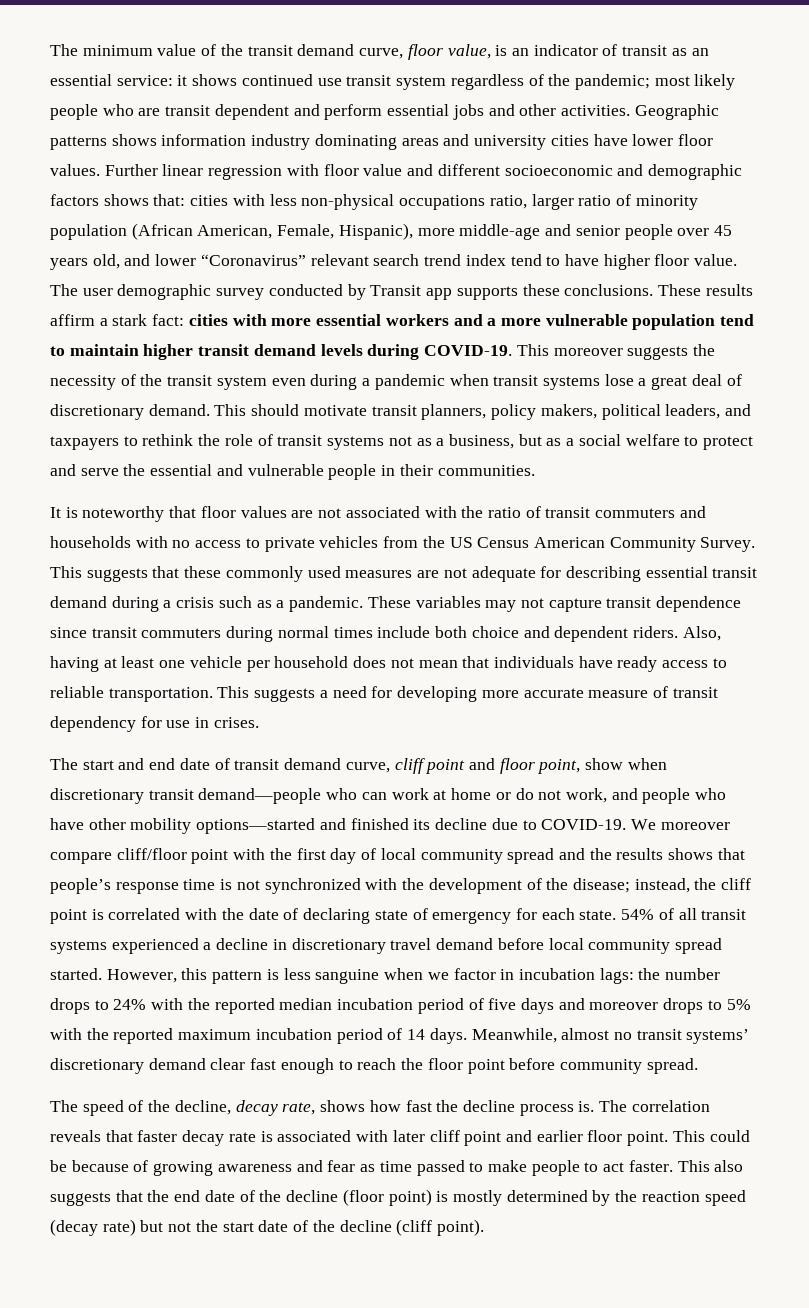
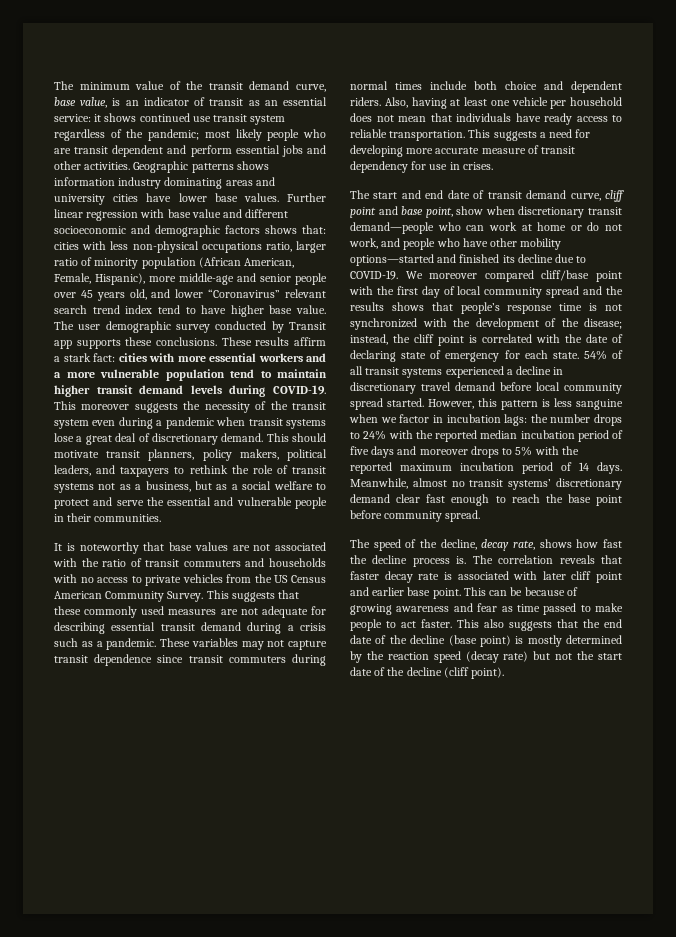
[407,44,443,60] floor -> [54,97,76,106] base
[677,134,713,146] floor -> [214,193,238,202] base
[323,164,359,176] floor -> [167,209,191,218] base
[654,254,690,266] floor -> [269,305,293,314] base
[200,506,236,518] floor -> [169,542,192,551] base
[499,758,535,774] floor -> [401,206,424,215] base
[50,848,187,864] compare cliff/floor -> [484,270,590,282] compared cliff/base
[427,1058,463,1070] floor -> [567,494,591,503] base
[587,1130,623,1142] floor -> [407,587,431,596] base
[709,1130,750,1142] could -> [489,590,508,596] can
[342,1189,384,1206] (floor -> [448,635,477,646] (base

